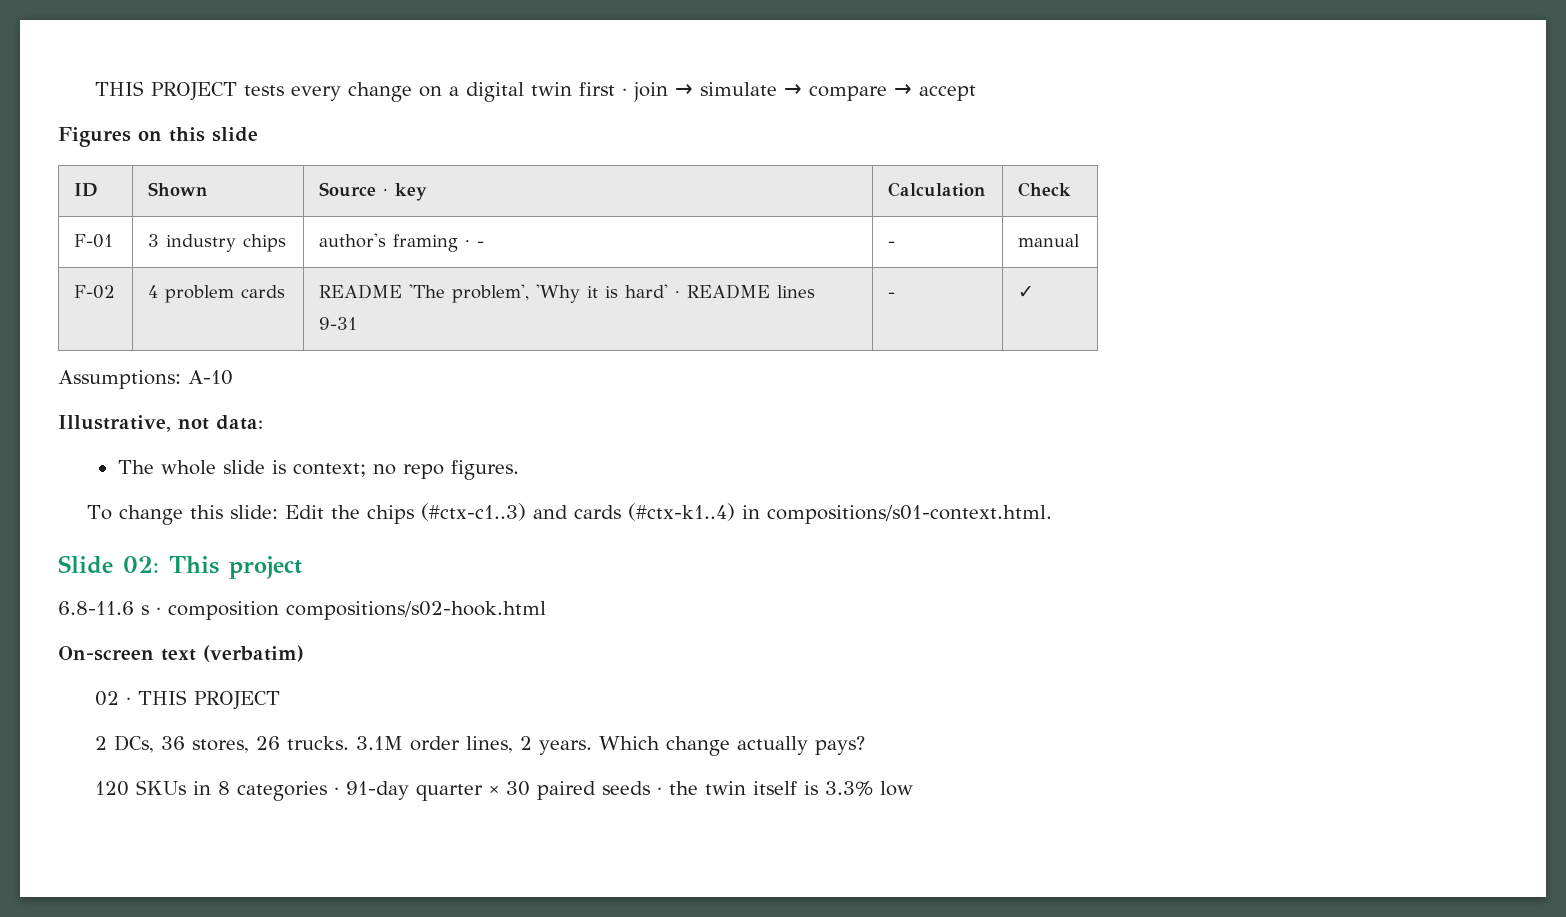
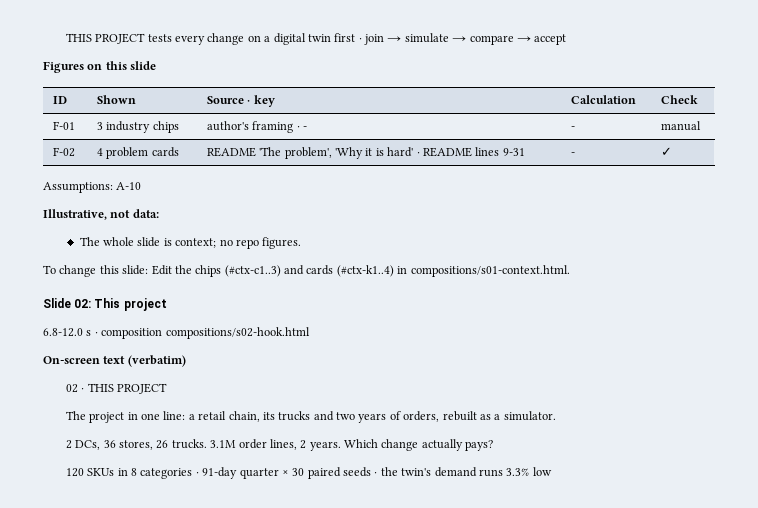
[58,601,134,615] 6.8-11.6 -> [43,328,83,337] 6.8-12.0
(281, 700) none -> [65,411,556,423] // The project in one line: a retail chain, its trucks and two years of orders, rebuilt as a simulator.
[705,781,819,795] twin itself is -> [401,467,503,477] twin's demand runs

